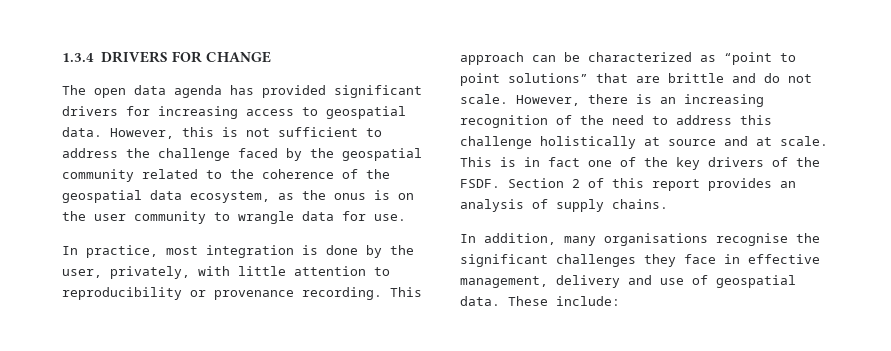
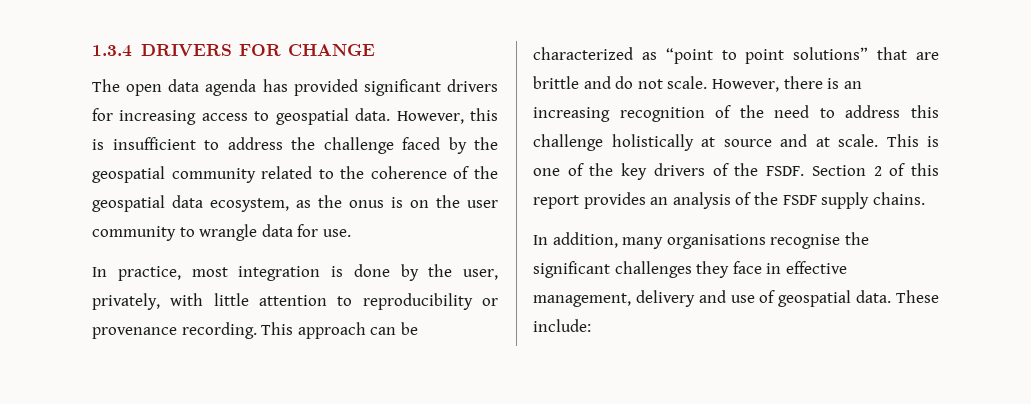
[246,127,358,137] not sufficient -> [112,137,196,150] insufficient
[524,157,580,167] in fact -> (939, 141) none
(548, 204) none -> [753,192,817,205] the FSDF

